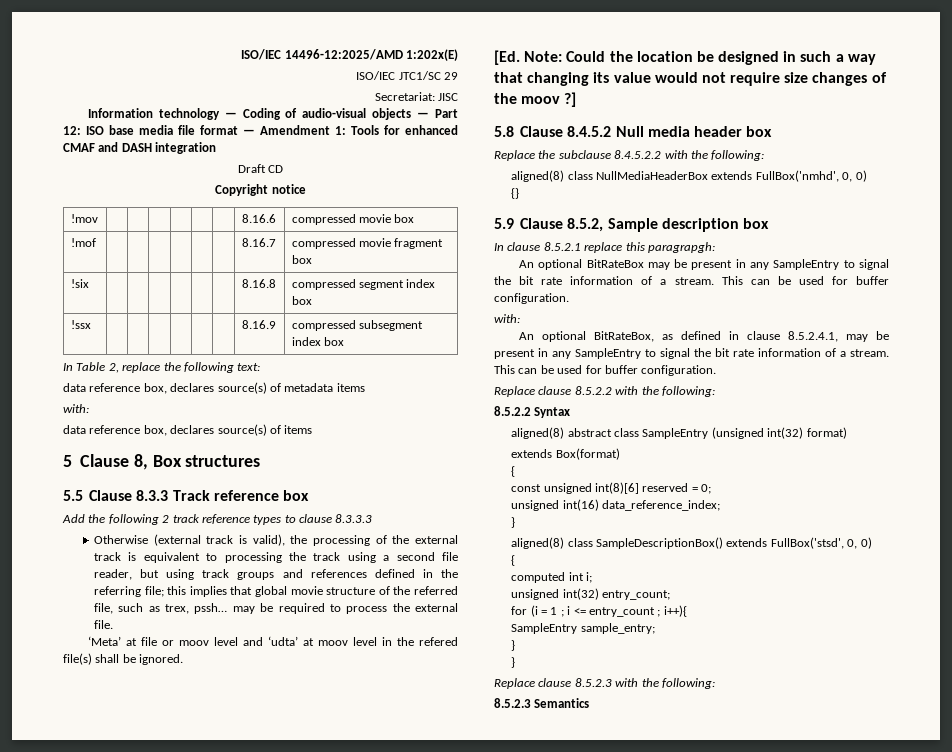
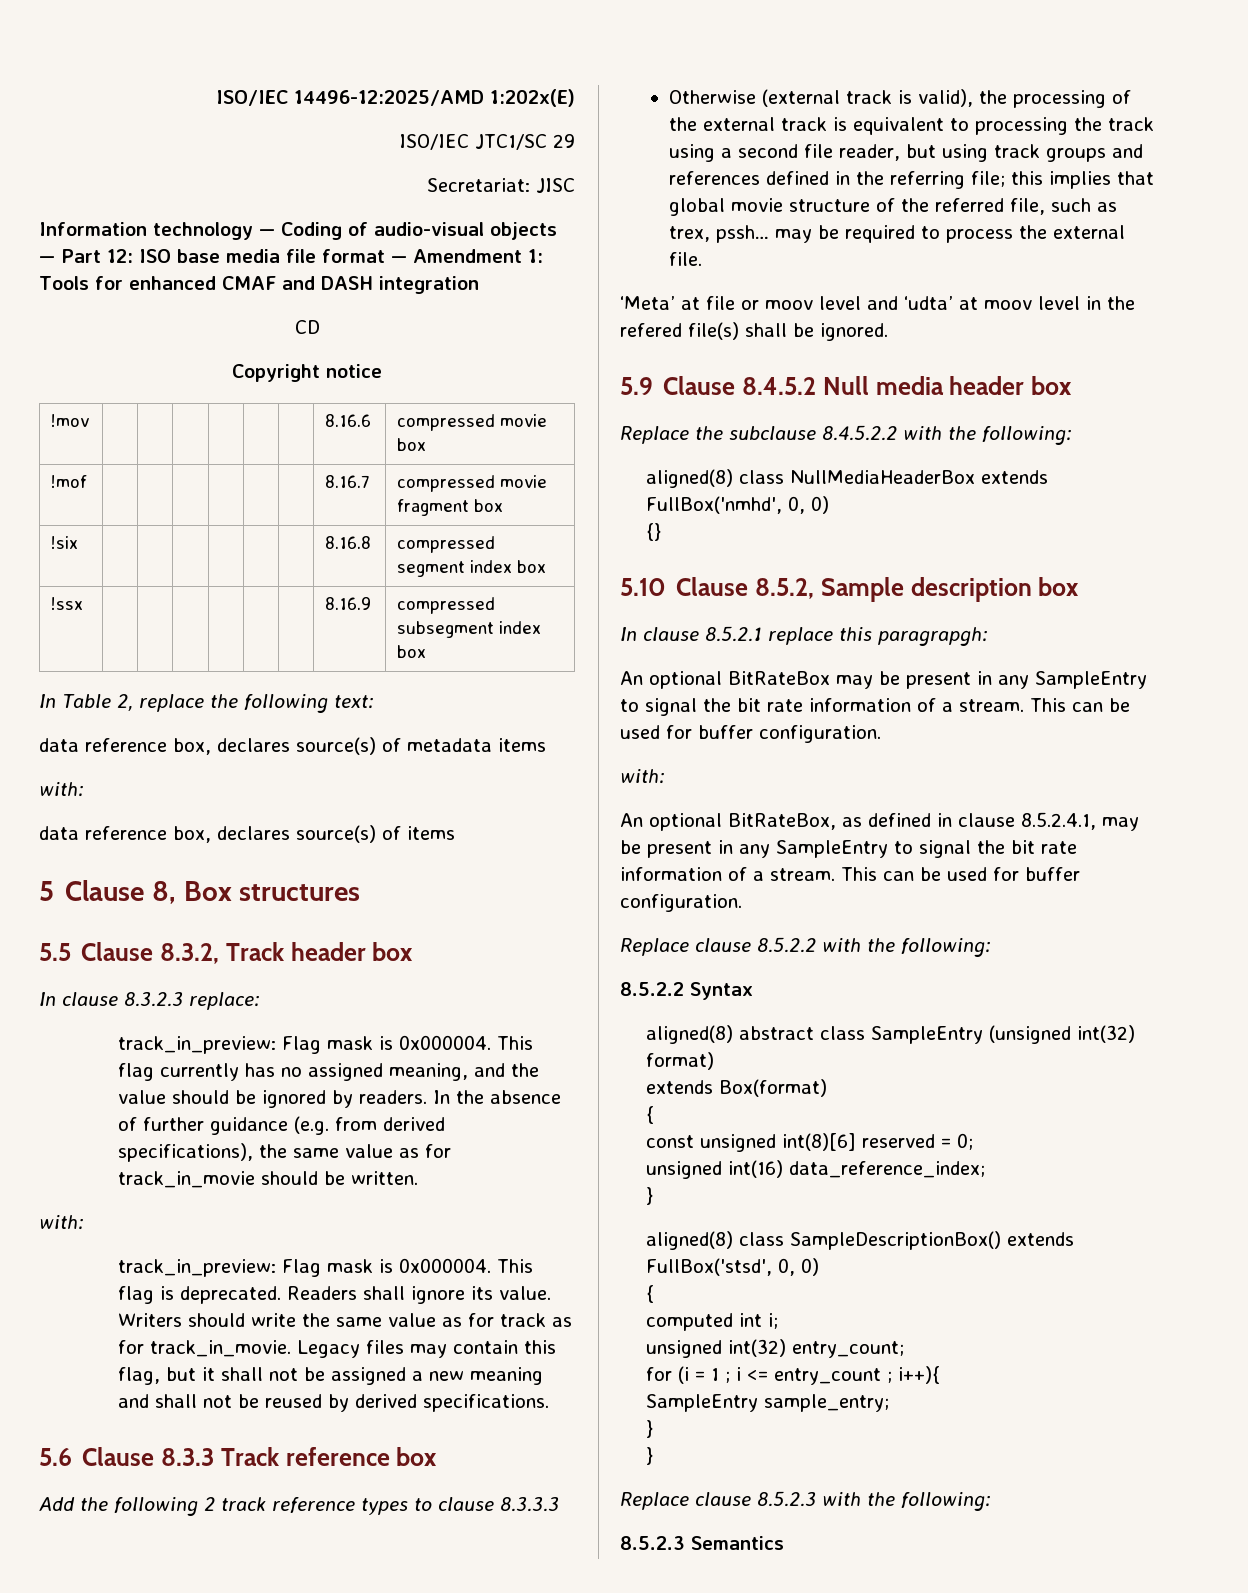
[237,164,266,173] Draft -> (479, 285) none
(133, 495) none -> [160,942,414,964] [39,992,260,1010] [118,1035,534,1054] [118,1063,540,1081] [118,1090,562,1108] [118,1116,446,1135] [118,1143,452,1162] [118,1171,419,1188] [39,1215,84,1230] [118,1258,534,1277] [118,1286,552,1304] [118,1313,573,1327] [118,1340,557,1358] [118,1367,544,1385] [118,1394,550,1412] [39,1447,155,1466] 8.3.2, Track header box // In clause 8.3.2.3 replace: // track_in_preview: Flag mask is 0x000004. This flag currently has no assigned meaning, and the value should be ignored by readers. In the absence of further guidance (e.g. from derived specifications), the same value as for track_in_movie should be written. // with: // track_in_preview: Flag mask is 0x000004. This flag is deprecated. Readers shall ignore its value. Writers should write the same value as for track as for track_in_movie. Legacy files may contain this flag, but it shall not be assigned a new meaning and shall not be reused by derived specifications. // 5.6 Clause
[494,50,876,65] [494,72,887,86] [494,92,577,107] [494,126,514,137] [Ed. Note: Could the location be designed in such a way that changing its value would not require size changes of the moov ?] // 5.8 -> [620,377,653,395] 5.9
[494,218,514,229] 5.9 -> [620,578,666,596] 5.10

